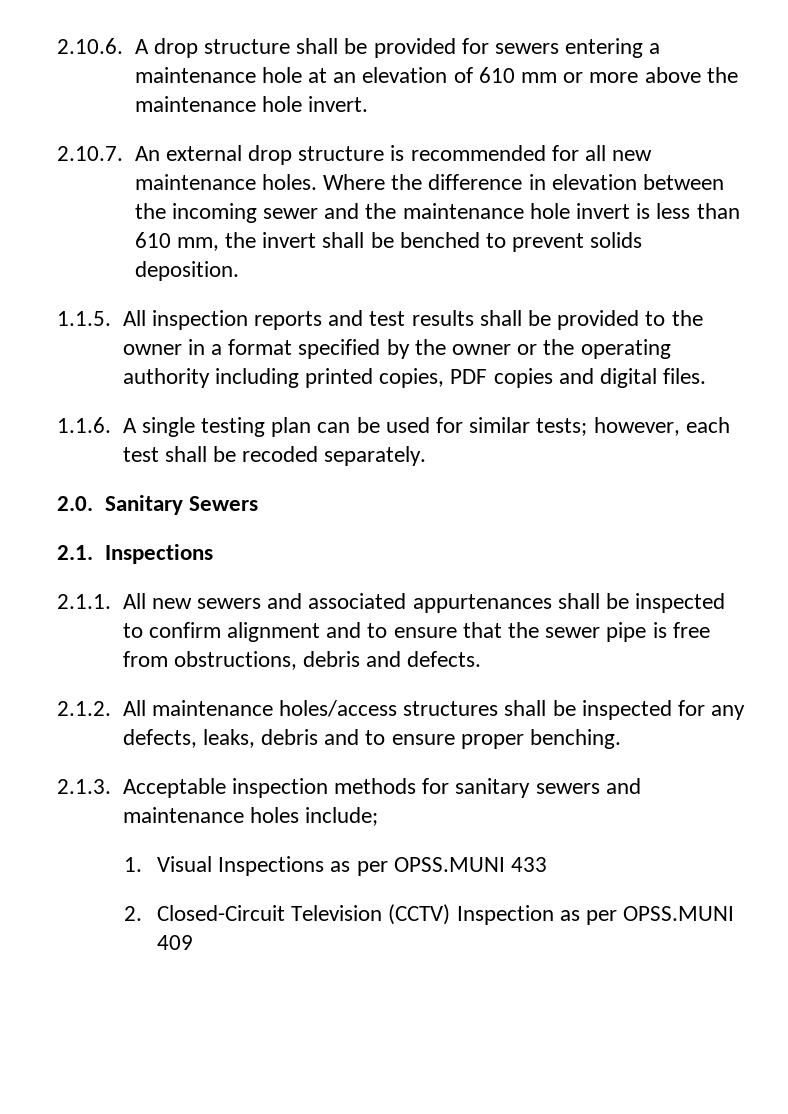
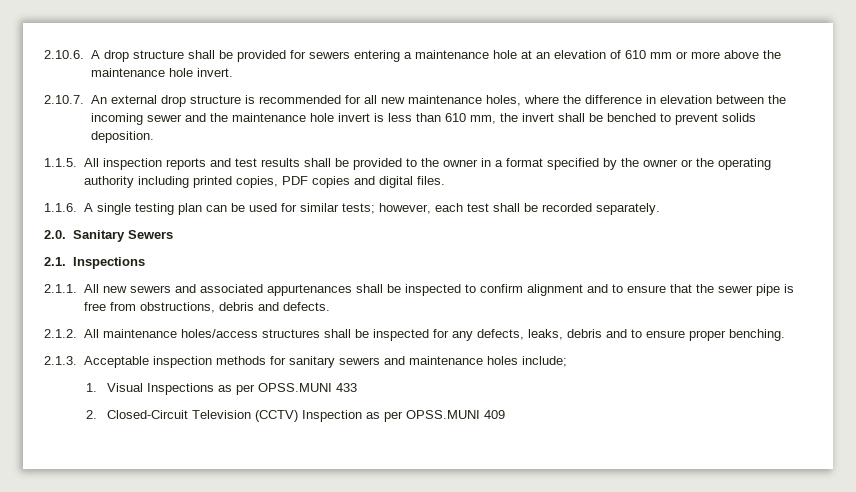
[261,174,385,190] holes. Where -> [485,95,559,106] holes, where
[242,446,319,462] recoded -> [541,203,592,212] recorded

